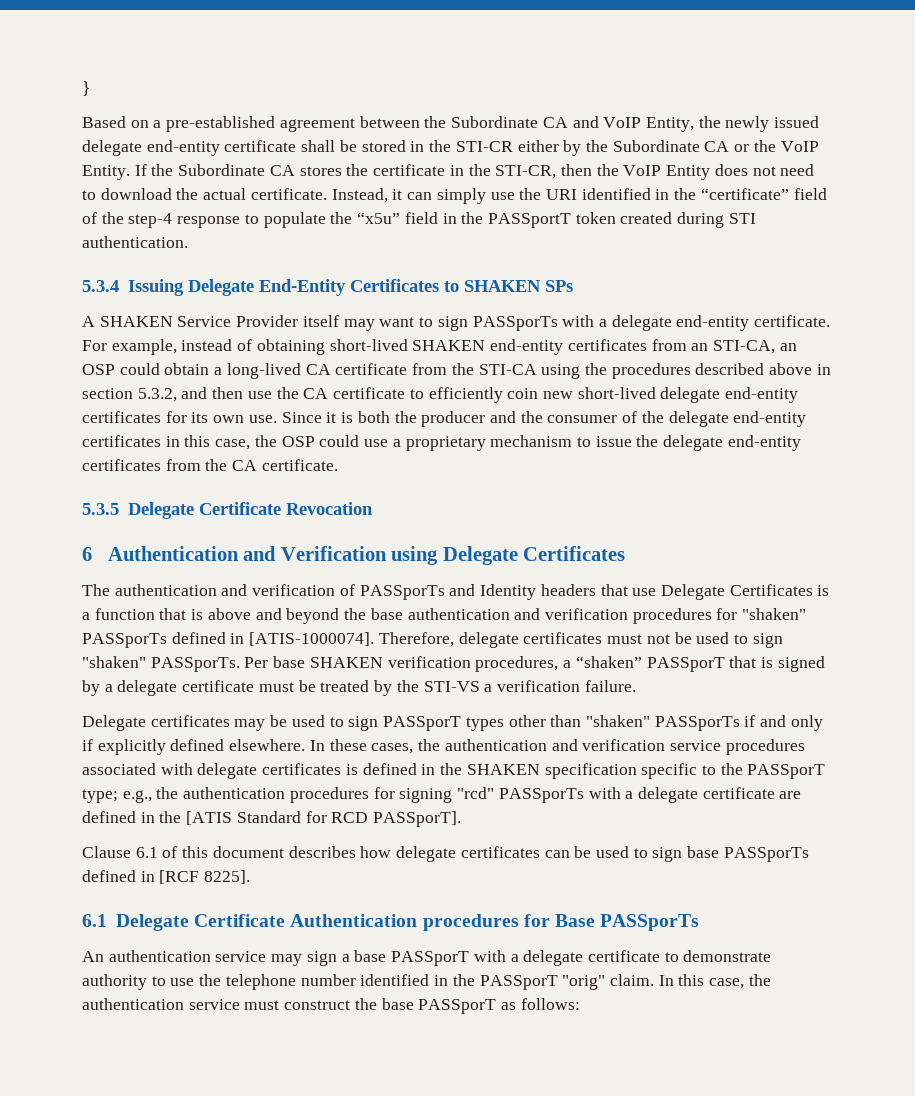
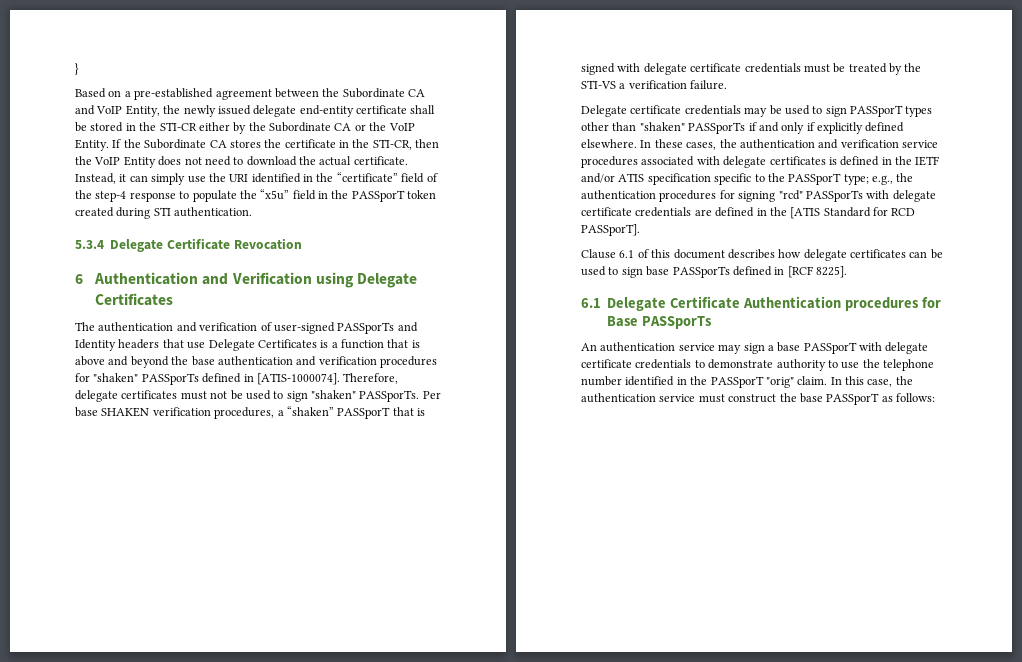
[487,213,571,228] PASSportT -> [351,190,405,202] PASSporT
[127,279,573,296] [82,315,831,331] [82,339,797,355] [82,363,831,379] [82,387,799,403] [82,411,807,427] [82,435,801,451] [82,459,338,471] [82,503,119,515] Issuing Delegate End-Entity Certificates to SHAKEN SPs // A SHAKEN Service Provider itself may want to sign PASSporTs with a delegate end-entity certificate. For example, instead of obtaining short-lived SHAKEN end-entity certificates from an STI-CA, an OSP could obtain a long-lived CA certificate from the STI-CA using the procedures described above in section 5.3.2, and then use the CA certificate to efficiently coin new short-lived delegate end-entity certificates for its own use. Since it is both the producer and the consumer of the delegate end-entity certificates in this case, the OSP could use a proprietary mechanism to issue the delegate end-entity certificates from the CA certificate. // 5.3.5 -> (104, 244) none
(355, 590) none -> [273,322,335,334] user-signed
[82,680,255,696] by a delegate certificate -> [617,63,801,75] with delegate certificate credentials
[150,715,230,727] certificates -> [630,105,741,115] certificate credentials
[466,764,540,775] SHAKEN -> [915,156,940,166] [581,173,645,183] IETF and/or ATIS
[625,787,775,803] a delegate certificate -> [892,190,936,202] [581,207,692,217] delegate certificate credentials
[510,950,660,966] a delegate certificate -> [885,342,929,354] [581,359,692,369] delegate certificate credentials

